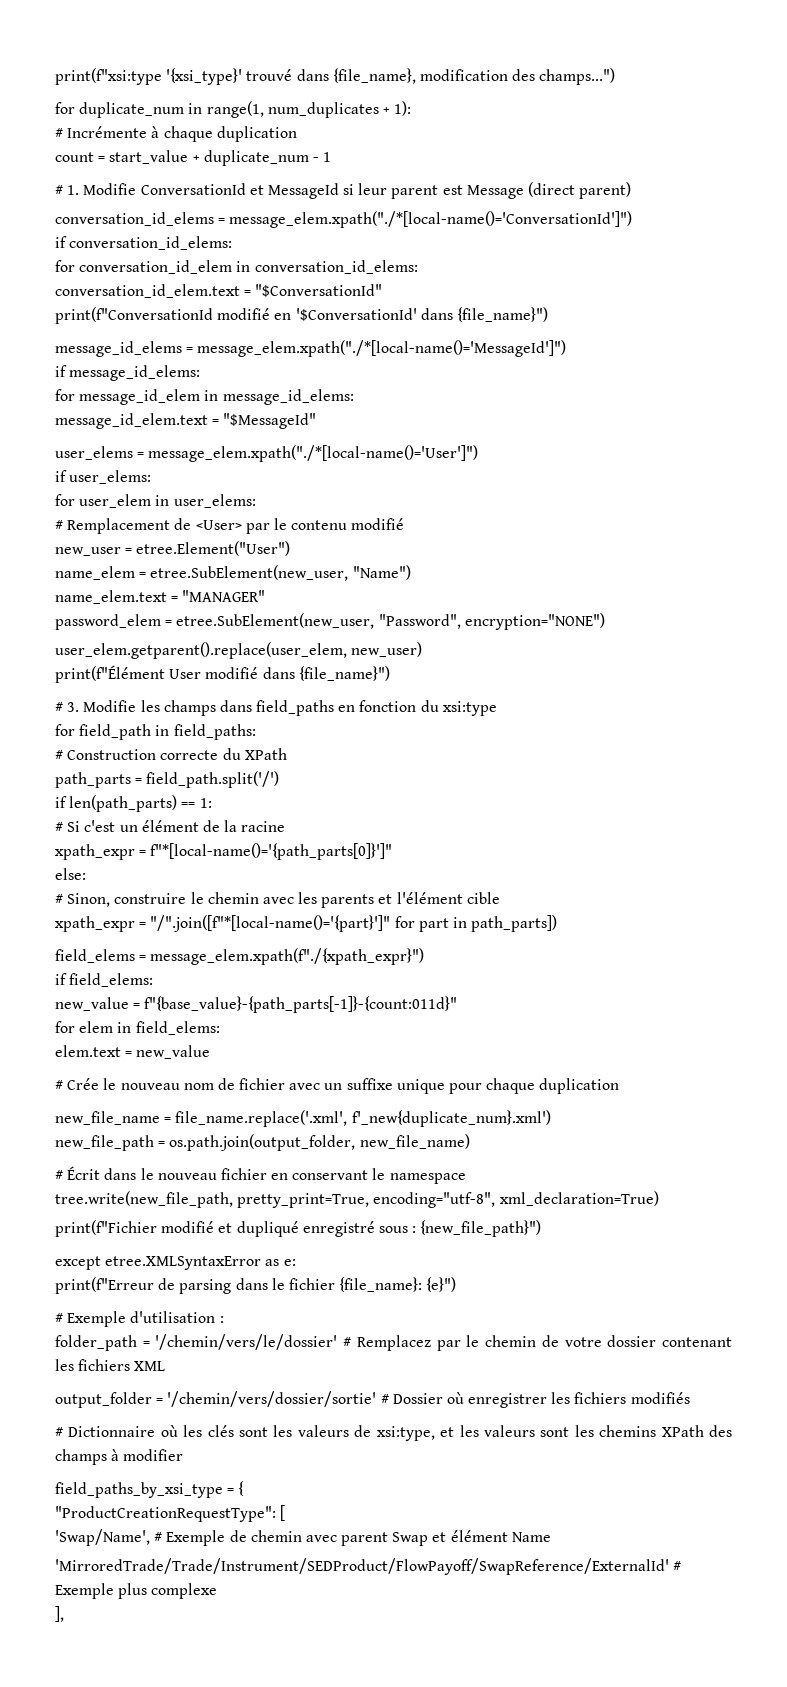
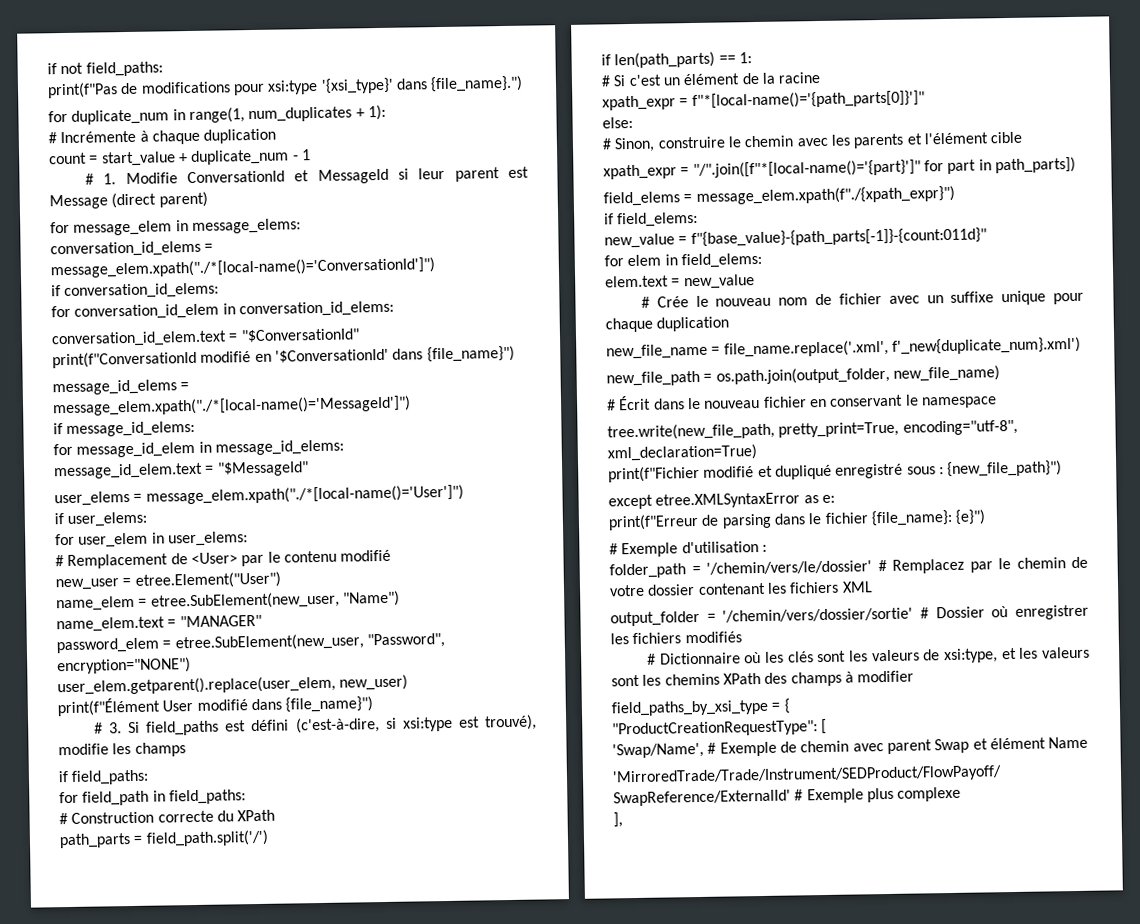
[55,68,616,85] print(f"xsi:type '{xsi_type}' trouvé dans {file_name}, modification des champs...") -> [47,61,163,77] [47,75,524,99] if not field_paths: // print(f"Pas de modifications pour xsi:type '{xsi_type}' dans {file_name}.")
(632, 190) none -> [50,218,301,236] // for message_elem in message_elems:
[83,700,497,716] Modifie les champs dans field_paths en fonction du xsi:type -> [128,714,537,736] [58,742,186,757] [58,769,150,785] Si field_paths est défini (c'est-à-dire, si xsi:type est trouvé), modifie les champs // if field_paths:

